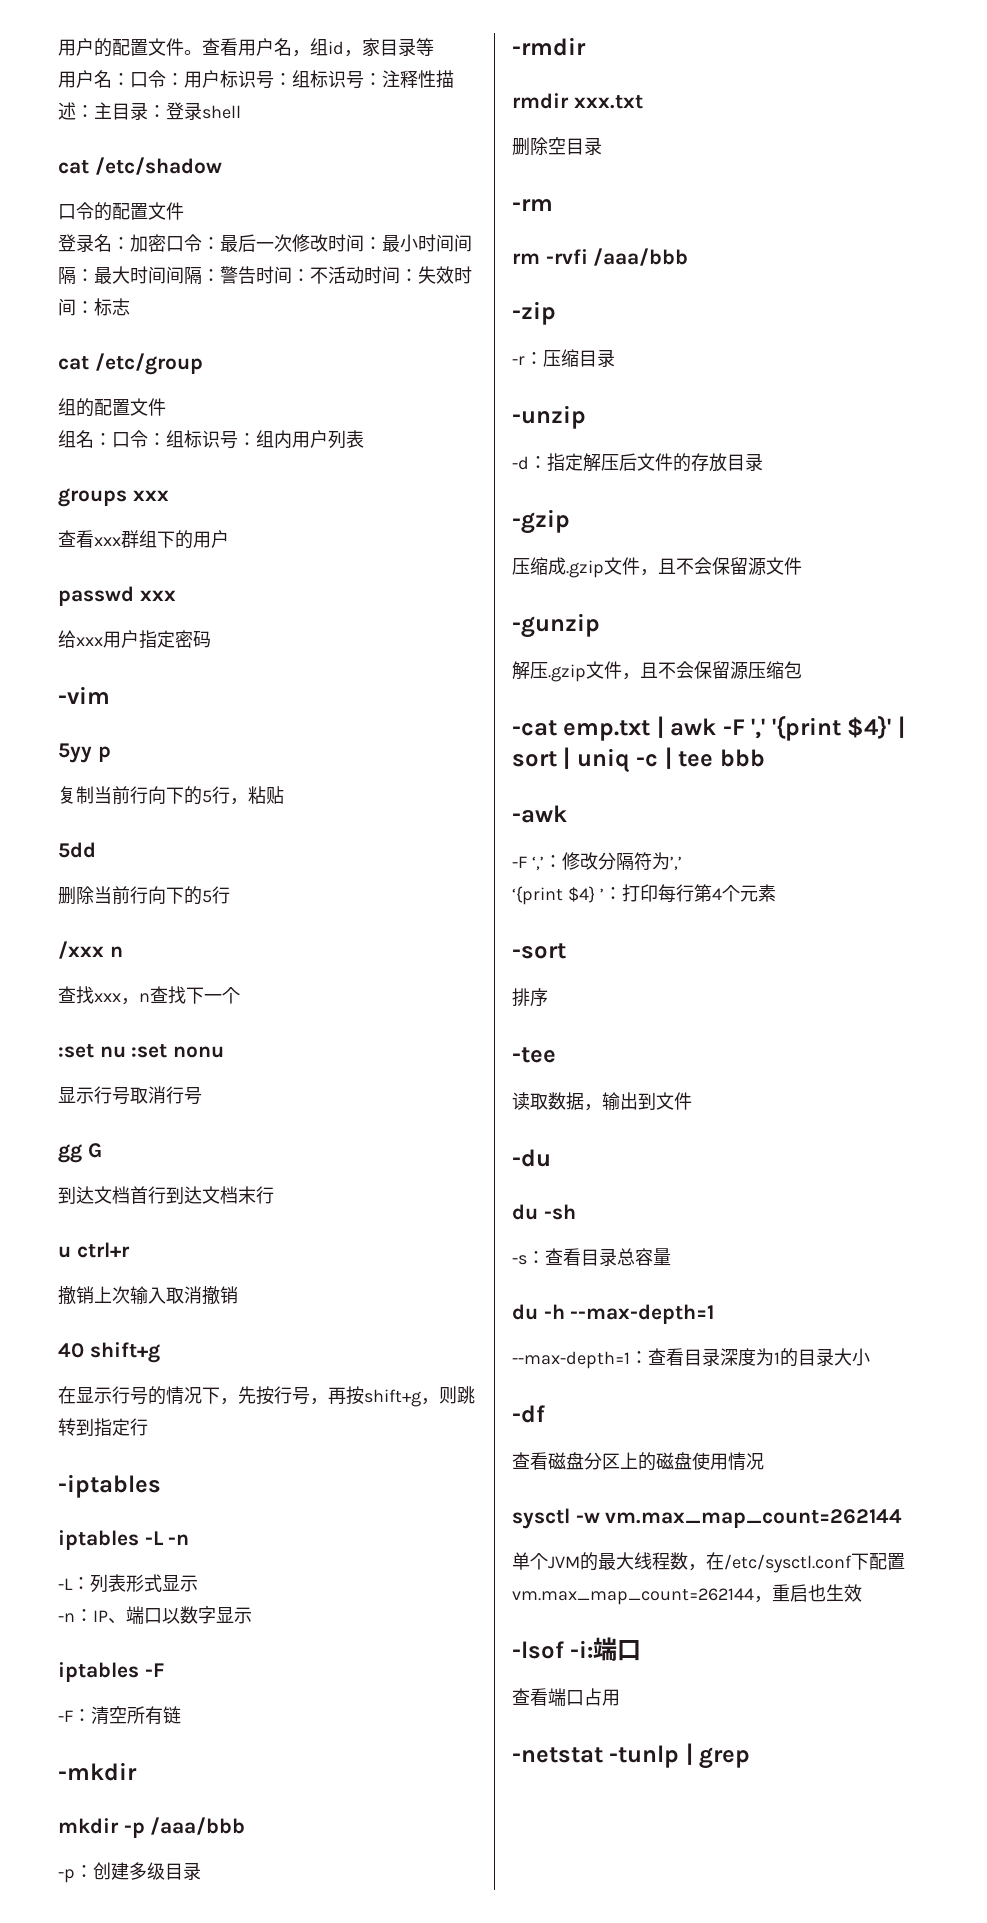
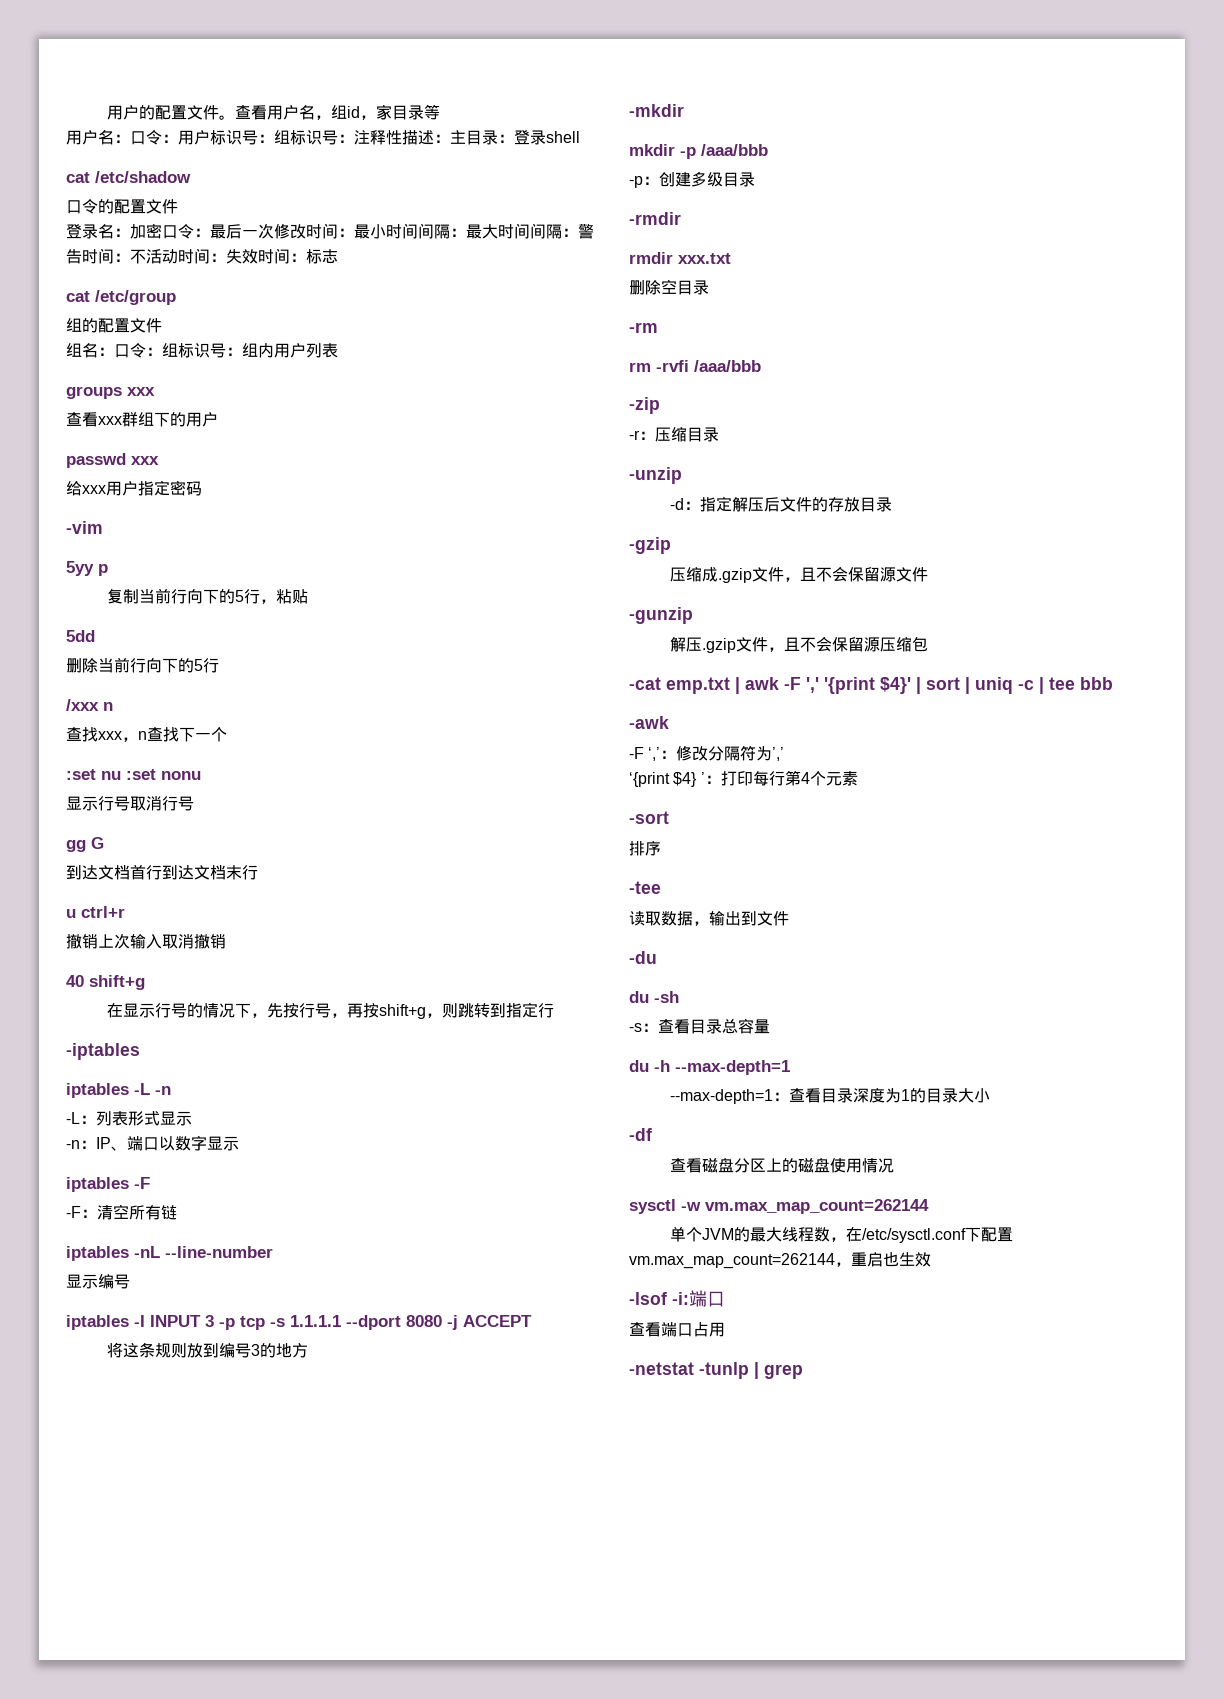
(181, 1715) none -> [66,1246,273,1261] [66,1274,130,1289] [66,1315,532,1330] [106,1342,308,1358] // iptables -nL --line-number // 显示编号 // iptables -I INPUT 3 -p tcp -s 1.1.1.1 --dport 8080 -j ACCEPT // 将这条规则放到编号3的地方

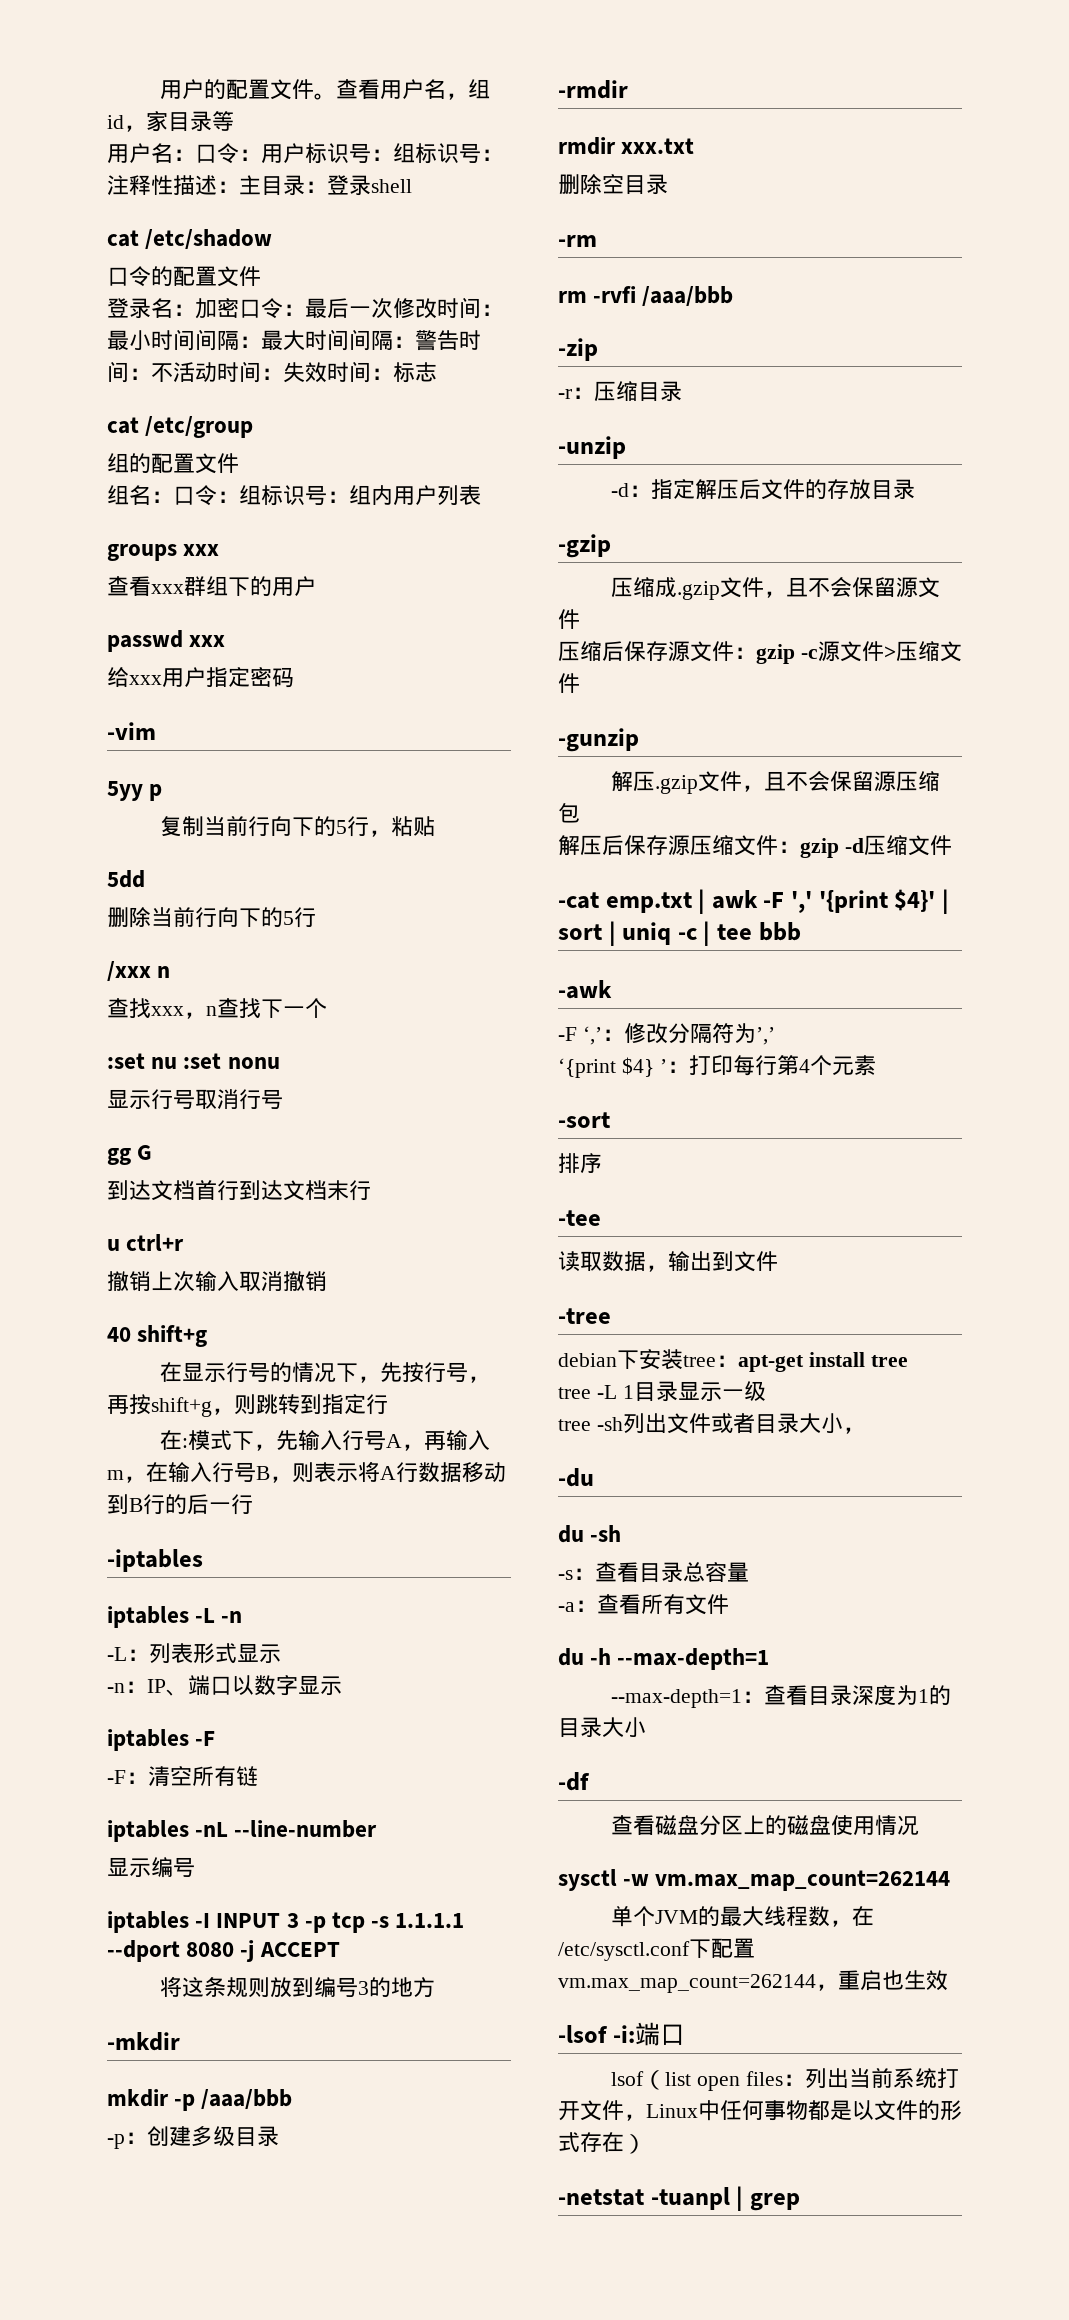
(554, 1010) none -> [160,1430,491,1451] [107,1461,506,1483] [107,1494,253,1515] // 在:模式下，先输入行号A，再输入m，在输入行号B，则表示将A行数据移动到B行的后一行
(928, 574) none -> [558,641,962,664] [558,673,580,693] // 压缩后保存源文件：gzip -c源文件>压缩文件
(928, 644) none -> [558,835,952,858] // 解压后保存源压缩文件：gzip -d压缩文件
(789, 918) none -> [558,1308,611,1324] [558,1349,908,1372] [558,1381,766,1402] [558,1413,865,1434] // -tree // debian下安装tree：apt-get install tree // tree -L 1目录显示一级 // tree -sh列出文件或者目录大小，
(770, 1026) none -> [558,1594,729,1615] // -a：查看所有文件
[629,1322,725,1337] 查看端口占用 -> [611,2067,959,2091] [558,2100,962,2121] [558,2132,646,2154] lsof（list open files：列出当前系统打开文件，Linux中任何事物都是以文件的形式存在）
[699,1362,749,1379] -tunlp -> [650,2187,730,2210] -tuanpl

